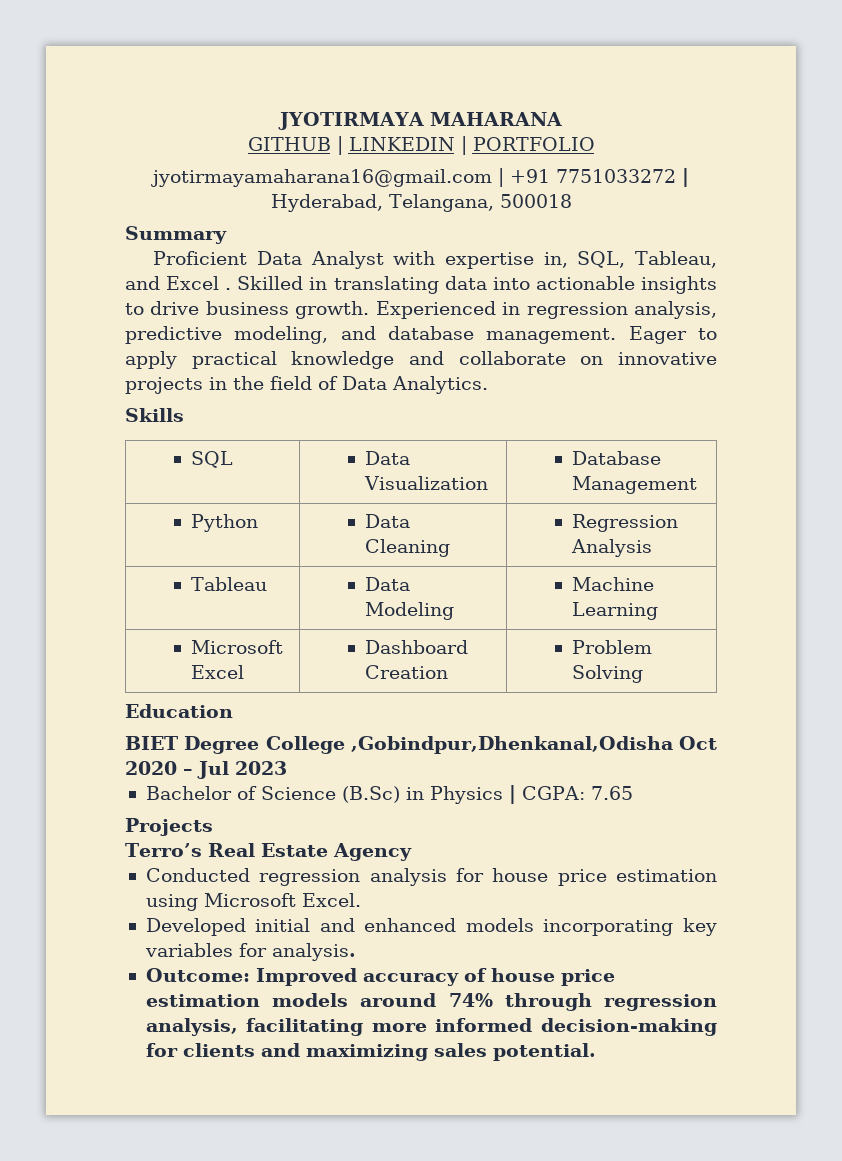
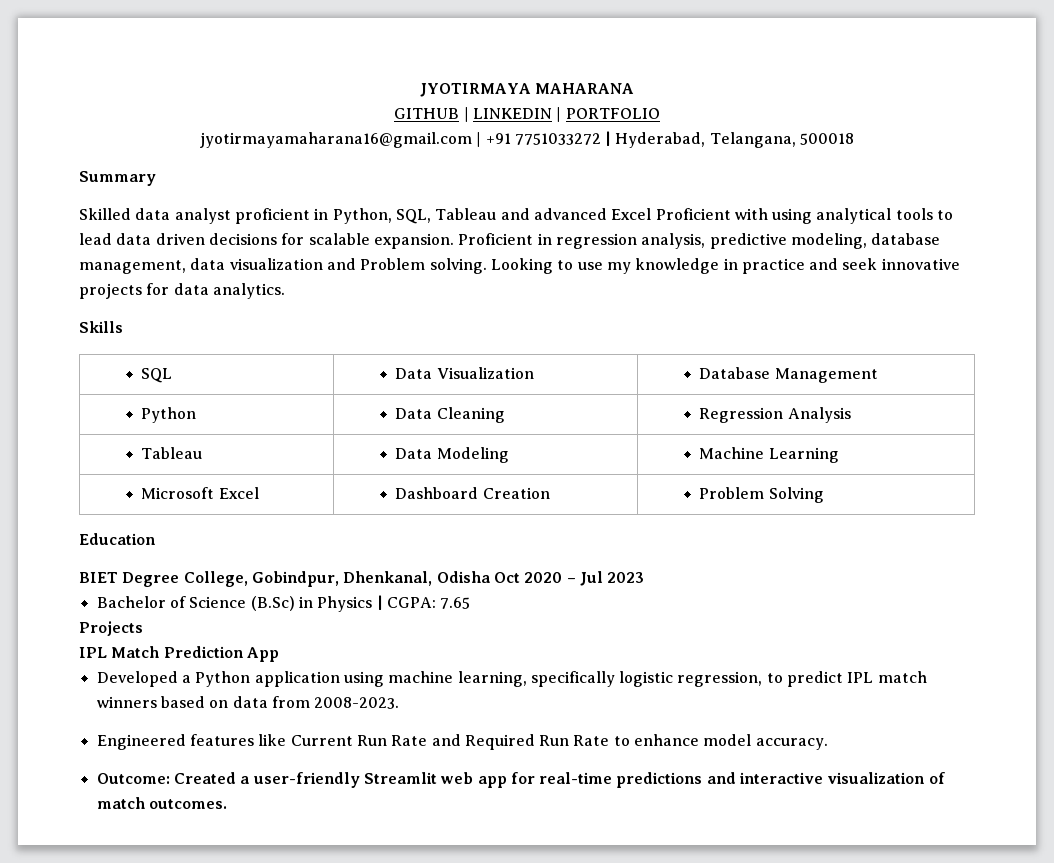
[153,251,718,269] [125,276,717,294] [125,301,496,319] Proficient Data Analyst with expertise in, SQL, Tableau, and Excel . Skilled in translating data into actionable insights to drive business growth. Experienced -> [79,208,954,224] [79,233,534,249] Skilled data analyst proficient in Python, SQL, Tableau and advanced Excel Proficient with using analytical tools to lead data driven decisions for scalable expansion. Proficient
[340,326,717,344] [125,351,718,369] [125,376,488,394] and database management. Eager to apply practical knowledge and collaborate on innovative projects in the field of Data Analytics. -> [871,233,941,245] [79,258,960,274] [79,283,285,299] database management, data visualization and Problem solving. Looking to use my knowledge in practice and seek innovative projects for data analytics.
[265,736,673,754] College ,Gobindpur,Dhenkanal,Odisha -> [183,571,491,587] College, Gobindpur, Dhenkanal, Odisha
[125,843,412,861] [145,868,718,886] [145,893,361,911] [145,918,717,936] [144,943,356,961] [145,968,615,986] [145,993,718,1011] [145,1018,717,1036] [145,1043,596,1061] Terro’s Real Estate Agency // Conducted regression analysis for house price estimation using Microsoft Excel. // Developed initial and enhanced models incorporating key variables for analysis. // Outcome: Improved accuracy of house price estimation models around 74% through regression analysis, facilitating more informed decision-making for clients and maximizing sales potential. -> [79,646,279,662] [96,671,927,687] [96,696,400,709] [96,734,828,750] [96,772,945,788] [96,797,227,809] IPL Match Prediction App // Developed a Python application using machine learning, specifically logistic regression, to predict IPL match winners based on data from 2008-2023. // Engineered features like Current Run Rate and Required Run Rate to enhance model accuracy. // Outcome: Created a user-friendly Streamlit web app for real-time predictions and interactive visualization of match outcomes.

